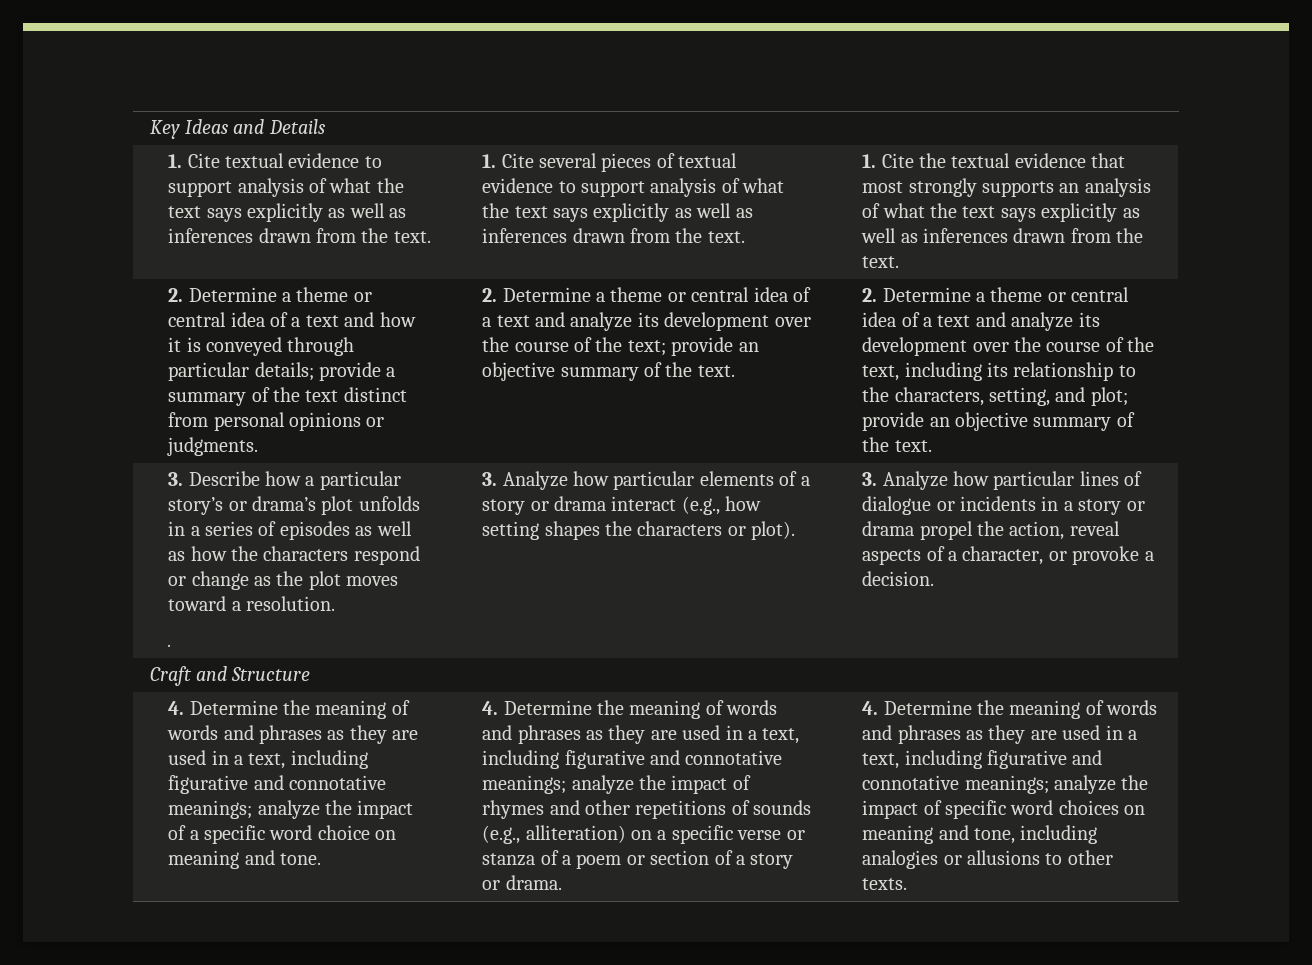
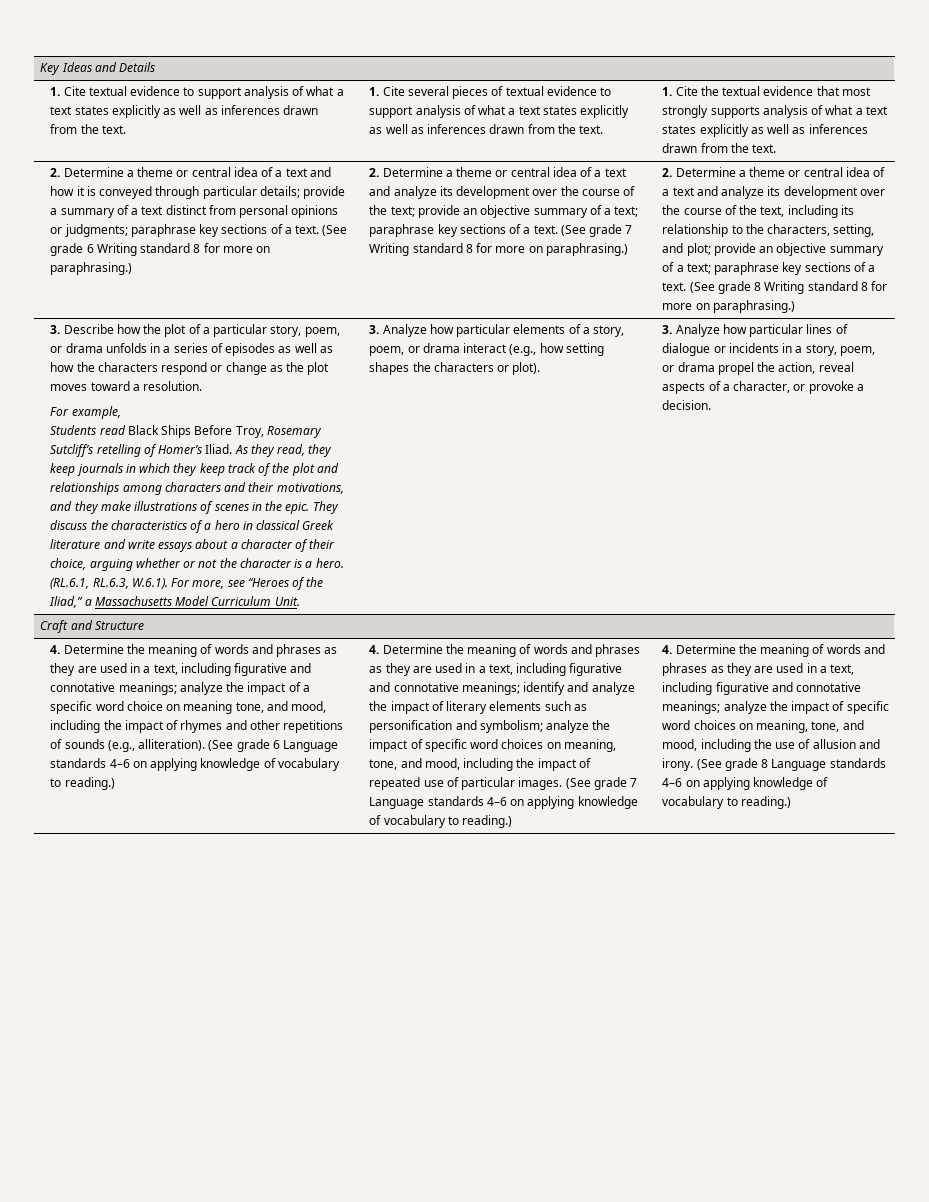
[376,178,404,193] [168,206,242,222] the text says -> [336,89,344,96] [50,106,109,115] a text states
[482,203,589,222] the text says -> [508,106,577,115] a text states
[1059,178,1151,197] [862,203,1036,222] an analysis of what the text says -> [762,105,888,118] [662,125,697,134] analysis of what a text states
[273,387,301,402] the -> [131,208,139,215] a
[167,437,259,456] judgments. -> [64,224,348,237] [50,243,271,256] [50,262,133,275] judgments; paraphrase key sections of a text. (See grade 6 Writing standard 8 for more on paraphrasing.)
[665,362,735,377] the text. -> [604,206,639,217] [369,224,633,237] [369,243,628,256] a text; paraphrase key sections of a text. (See grade 7 Writing standard 8 for more on paraphrasing.)
[862,437,932,452] [168,471,401,490] [168,496,354,515] the text. // 3. Describe how a particular story’s or drama’s plot -> [676,262,876,275] [662,281,888,294] [662,300,795,313] [50,324,340,337] [50,343,103,353] a text; paraphrase key sections of a text. (See grade 8 Writing standard 8 for more on paraphrasing.) // 3. Describe how the plot of a particular story, poem, or drama
[168,644,173,647] . -> [50,406,121,419] [50,425,322,438] [50,444,333,457] [50,463,339,476] [50,482,344,495] [50,501,339,514] [50,520,335,533] [50,539,336,552] [50,558,344,571] [50,577,324,590] [49,596,300,608] For example, // Students read Black Ships Before Troy, Rosemary Sutcliff’s retelling of Homer’s Iliad. As they read, they keep journals in which they keep track of the plot and relationships among characters and their motivations, and they make illustrations of scenes in the epic. They discuss the characteristics of a hero in classical Greek literature and write essays about a character of their choice, arguing whether or not the character is a hero. (RL.6.1, RL.6.3, W.6.1). For more, see “Heroes of the Iliad,” a Massachusetts Model Curriculum Unit.
[482,499,526,515] story -> [593,325,625,337] [369,346,405,356] story, poem,
[1078,499,1122,515] story -> [805,344,875,356] story, poem,
[244,850,322,865] and tone. -> [235,701,327,713] [50,720,344,733] [50,739,339,752] [50,758,340,771] [50,777,115,790] tone, and mood, including the impact of rhymes and other repetitions of sounds (e.g., alliteration). (See grade 6 Language standards 4–6 on applying knowledge of vocabulary to reading.)
[571,775,751,794] [482,800,812,819] [482,825,805,844] [482,850,794,869] [482,875,562,890] analyze the impact of rhymes and other repetitions of sounds (e.g., alliteration) on a specific verse or stanza of a poem or section of a story or drama. -> [523,682,635,695] [369,701,587,714] [369,720,611,733] [369,739,616,752] [369,758,591,771] [369,777,638,790] [369,796,638,809] [369,815,513,828] identify and analyze the impact of literary elements such as personification and symbolism; analyze the impact of specific word choices on meaning, tone, and mood, including the impact of repeated use of particular images. (See grade 7 Language standards 4–6 on applying knowledge of vocabulary to reading.)
[862,825,1098,844] [862,850,1113,869] [862,878,908,890] meaning and tone, including analogies or allusions to other texts. -> [756,720,864,733] [662,739,880,752] [662,758,886,771] [662,777,829,790] [662,796,791,809] meaning, tone, and mood, including the use of allusion and irony. (See grade 8 Language standards 4–6 on applying knowledge of vocabulary to reading.)

